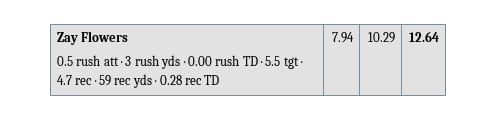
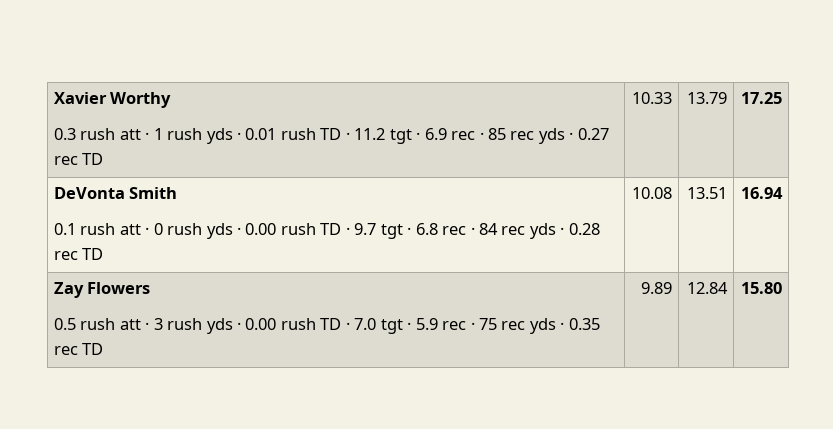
(56, 38) none -> [53,92,172,108] [53,128,609,144] [53,153,104,165] [632,92,673,104] [687,92,728,104] [741,92,783,104] [53,187,178,199] [53,223,600,239] [53,248,104,260] [632,187,673,199] [687,187,728,199] [741,187,784,199] Xavier Worthy // 0.3 rush att · 1 rush yds · 0.01 rush TD · 11.2 tgt · 6.9 rec · 85 rec yds · 0.27 rec TD | 10.33 | 13.79 | 17.25 // DeVonta Smith // 0.1 rush att · 0 rush yds · 0.00 rush TD · 9.7 tgt · 6.8 rec · 84 rec yds · 0.28 rec TD | 10.08 | 13.51 | 16.94 //
[265,56,304,69] [56,74,220,88] [332,32,355,43] [368,32,396,43] [409,31,440,42] 5.5 tgt · 4.7 rec · 59 rec yds · 0.28 rec TD | 7.94 | 10.29 | 12.64 -> [354,318,600,334] [53,343,104,355] [641,282,673,294] [687,282,729,294] [741,282,783,294] 7.0 tgt · 5.9 rec · 75 rec yds · 0.35 rec TD | 9.89 | 12.84 | 15.80

